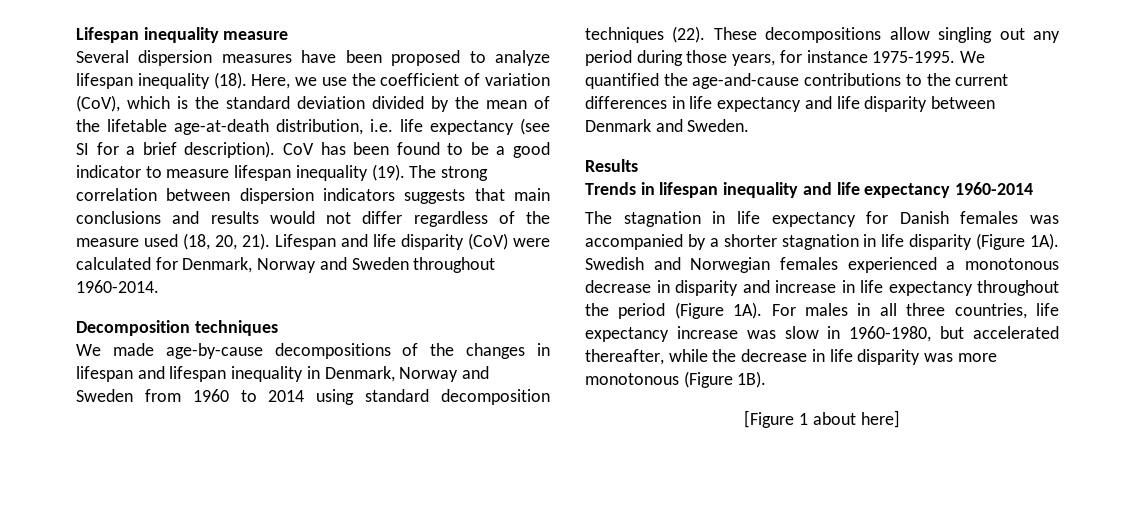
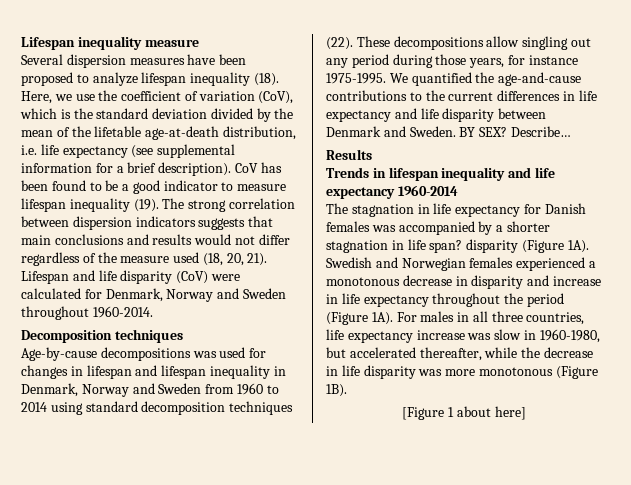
[76,143,89,155] SI -> [157,144,236,158] [21,163,92,173] supplemental information
[76,343,455,359] We made age-by-cause decompositions of the -> [21,347,267,361] Age-by-cause decompositions was used for
(750, 125) none -> [459,126,571,137] BY SEX? Describe…
(905, 240) none -> [429,240,463,253] span?

